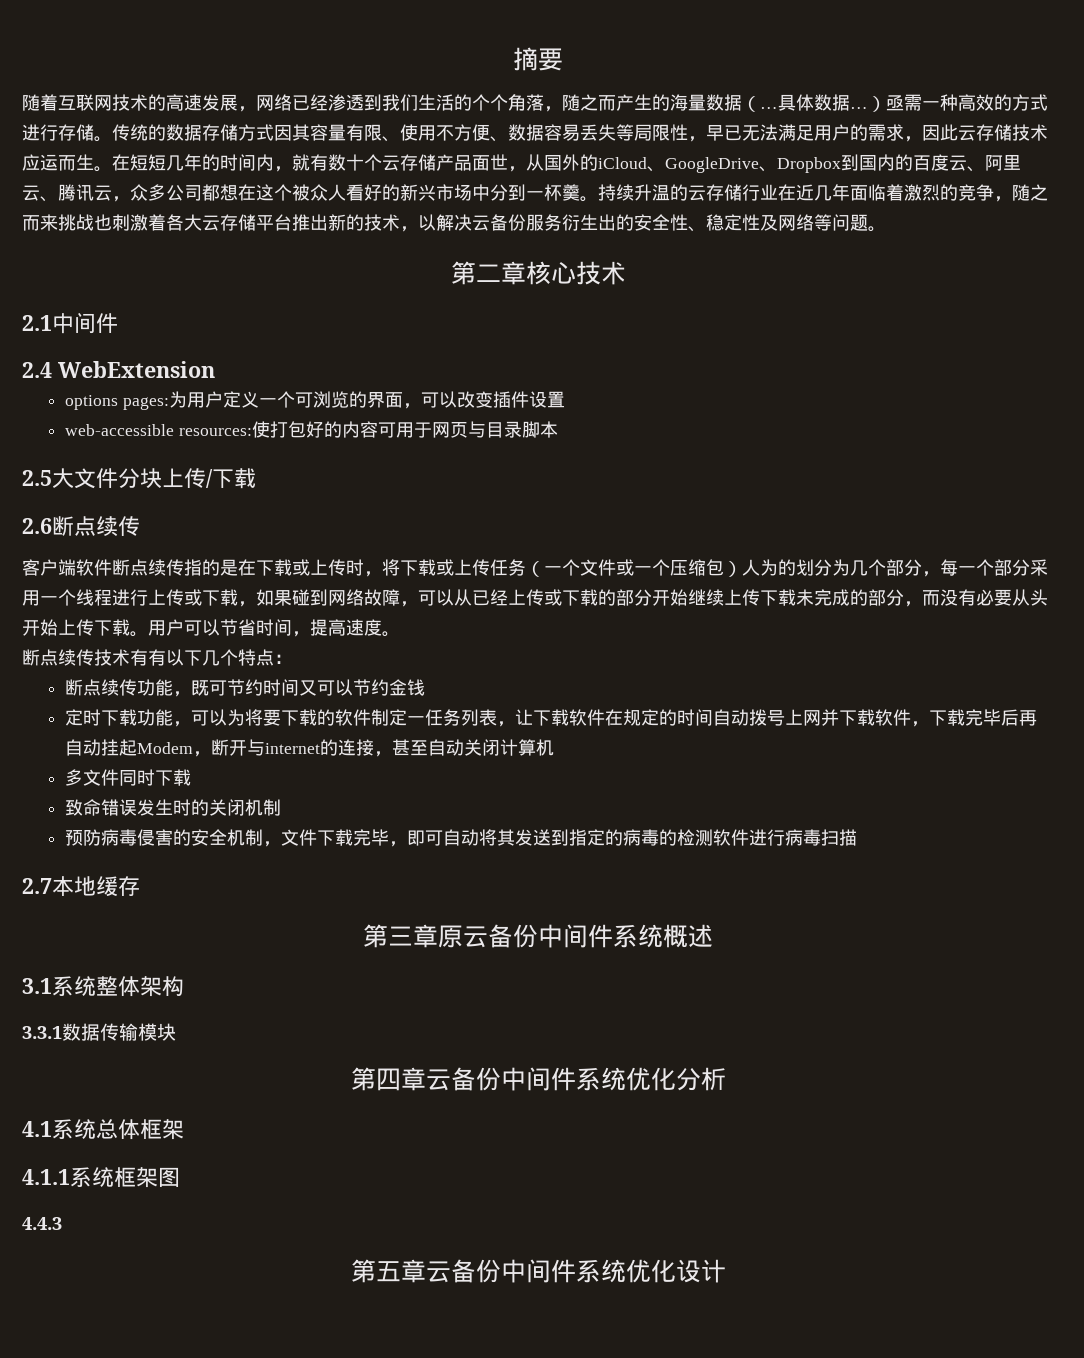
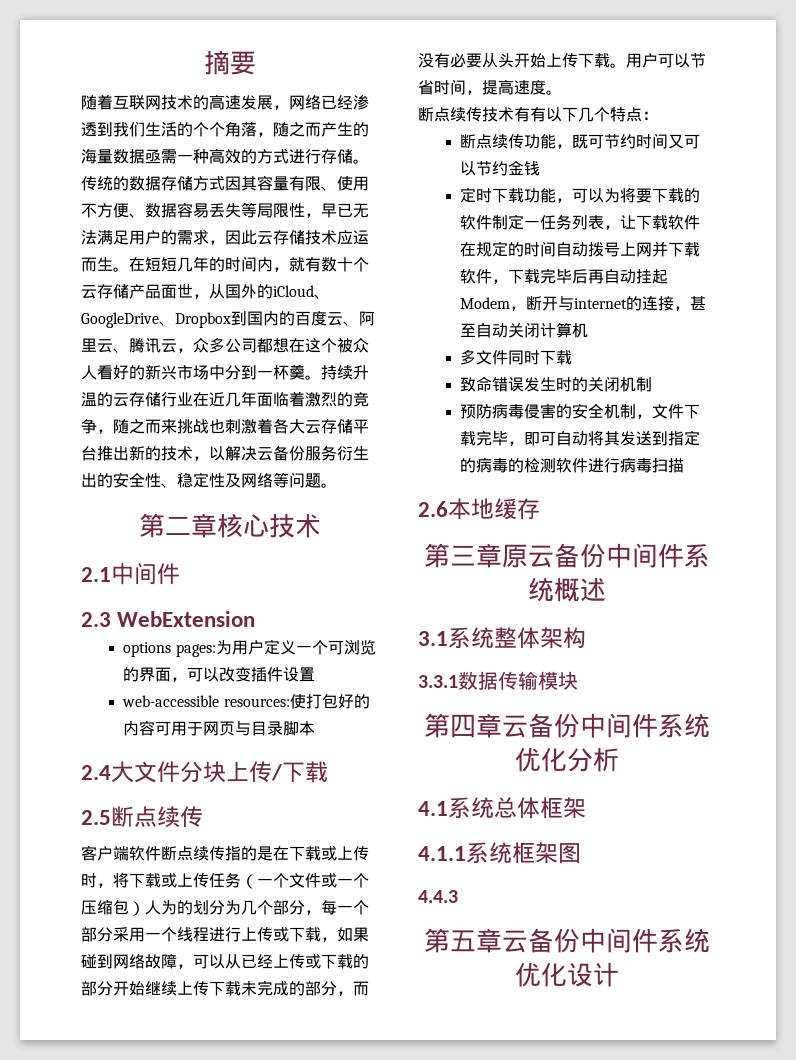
[742,94,886,112] （…具体数据…） -> (145, 156) none
[22,362,52,378] 2.4 -> [81,612,111,627] 2.3
[22,470,52,486] 2.5 -> [81,765,111,780] 2.4
[22,518,52,534] 2.6 -> [81,810,111,825] 2.5
[22,878,52,894] 2.7 -> [418,501,448,517] 2.6

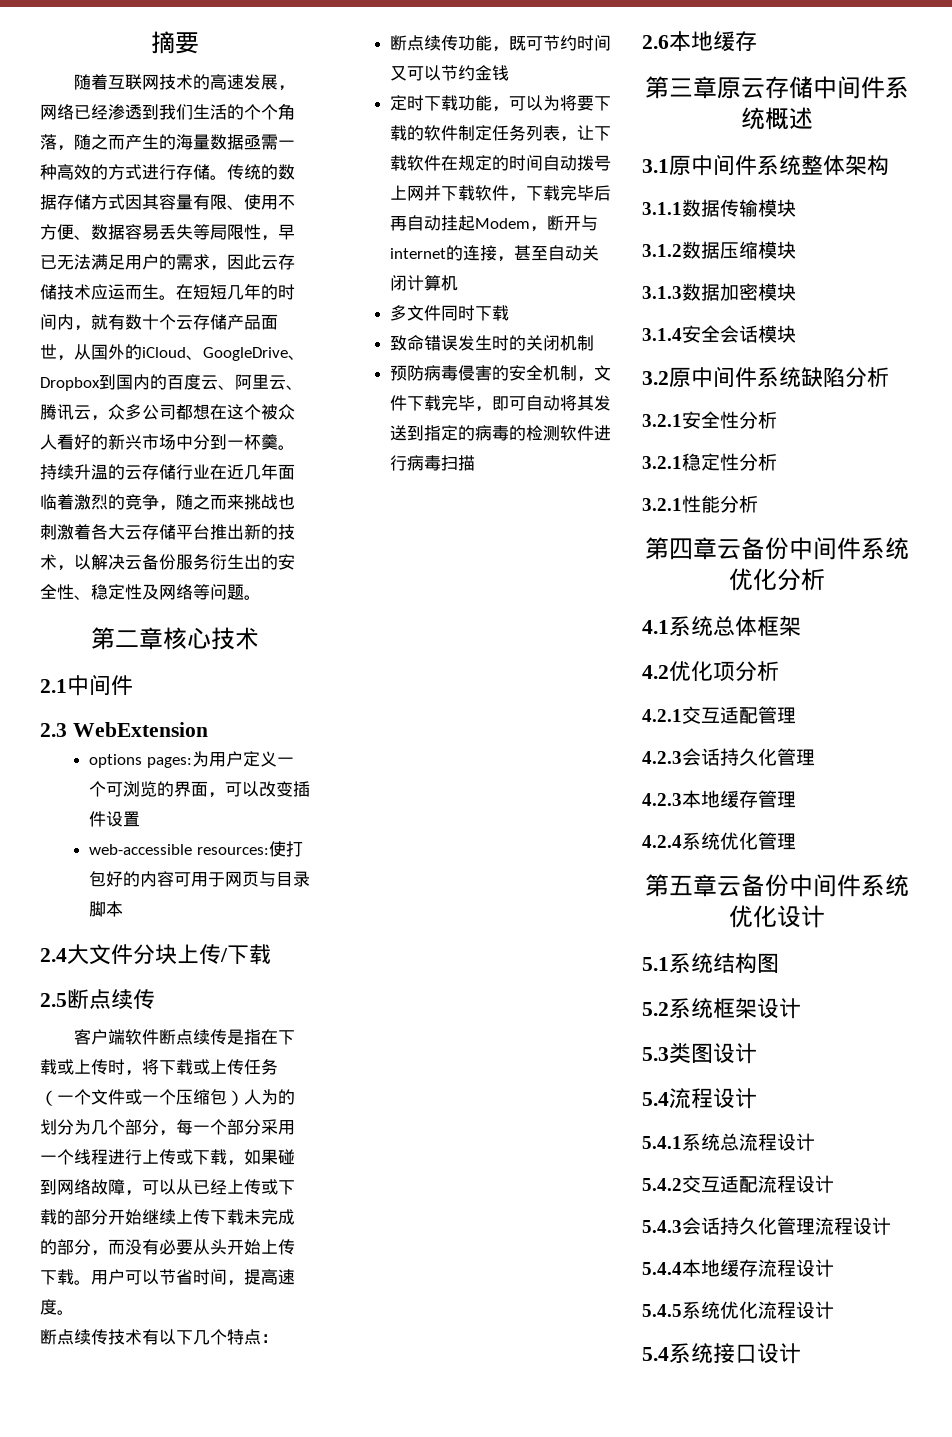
[225,846,273,861] 指的是 -> [227,1029,262,1045] 是指
[530,107,546,122] 有 -> (159, 1337) none
[524,221,541,228] 一 -> (492, 133) none
[553,543,606,568] 备份 -> [765,76,813,99] 存储
(448, 638) none -> [669,154,757,176] 原中间件
[418,675,458,688] 3.3.1 -> [642,202,682,215] 3.1.1
(578, 680) none -> [642,241,796,259] [642,283,796,301] [642,325,796,343] [642,366,889,388] [642,411,777,429] [642,453,777,471] [642,495,758,513] // 3.1.2数据压缩模块 // 3.1.3数据加密模块 // 3.1.4安全会话模块 // 3.2原中间件系统缺陷分析 // 3.2.1安全性分析 // 3.2.1稳定性分析 // 3.2.1性能分析
[418,842,581,864] [418,890,458,903] 4.1.1系统框架图 // 4.4.3 -> [642,661,779,682] [642,706,796,724] [642,748,815,766] [642,790,796,808] [642,832,796,850] 4.2优化项分析 // 4.2.1交互适配管理 // 4.2.3会话持久化管理 // 4.2.3本地缓存管理 // 4.2.4系统优化管理
(619, 974) none -> [642,953,779,973] [642,998,801,1019] [642,1043,757,1064] [642,1088,757,1109] [642,1133,815,1151] [642,1175,834,1193] [642,1217,891,1235] [642,1259,834,1277] [642,1301,834,1319] [642,1343,801,1364] // 5.1系统结构图 // 5.2系统框架设计 // 5.3类图设计 // 5.4流程设计 // 5.4.1系统总流程设计 // 5.4.2交互适配流程设计 // 5.4.3会话持久化管理流程设计 // 5.4.4本地缓存流程设计 // 5.4.5系统优化流程设计 // 5.4系统接口设计

